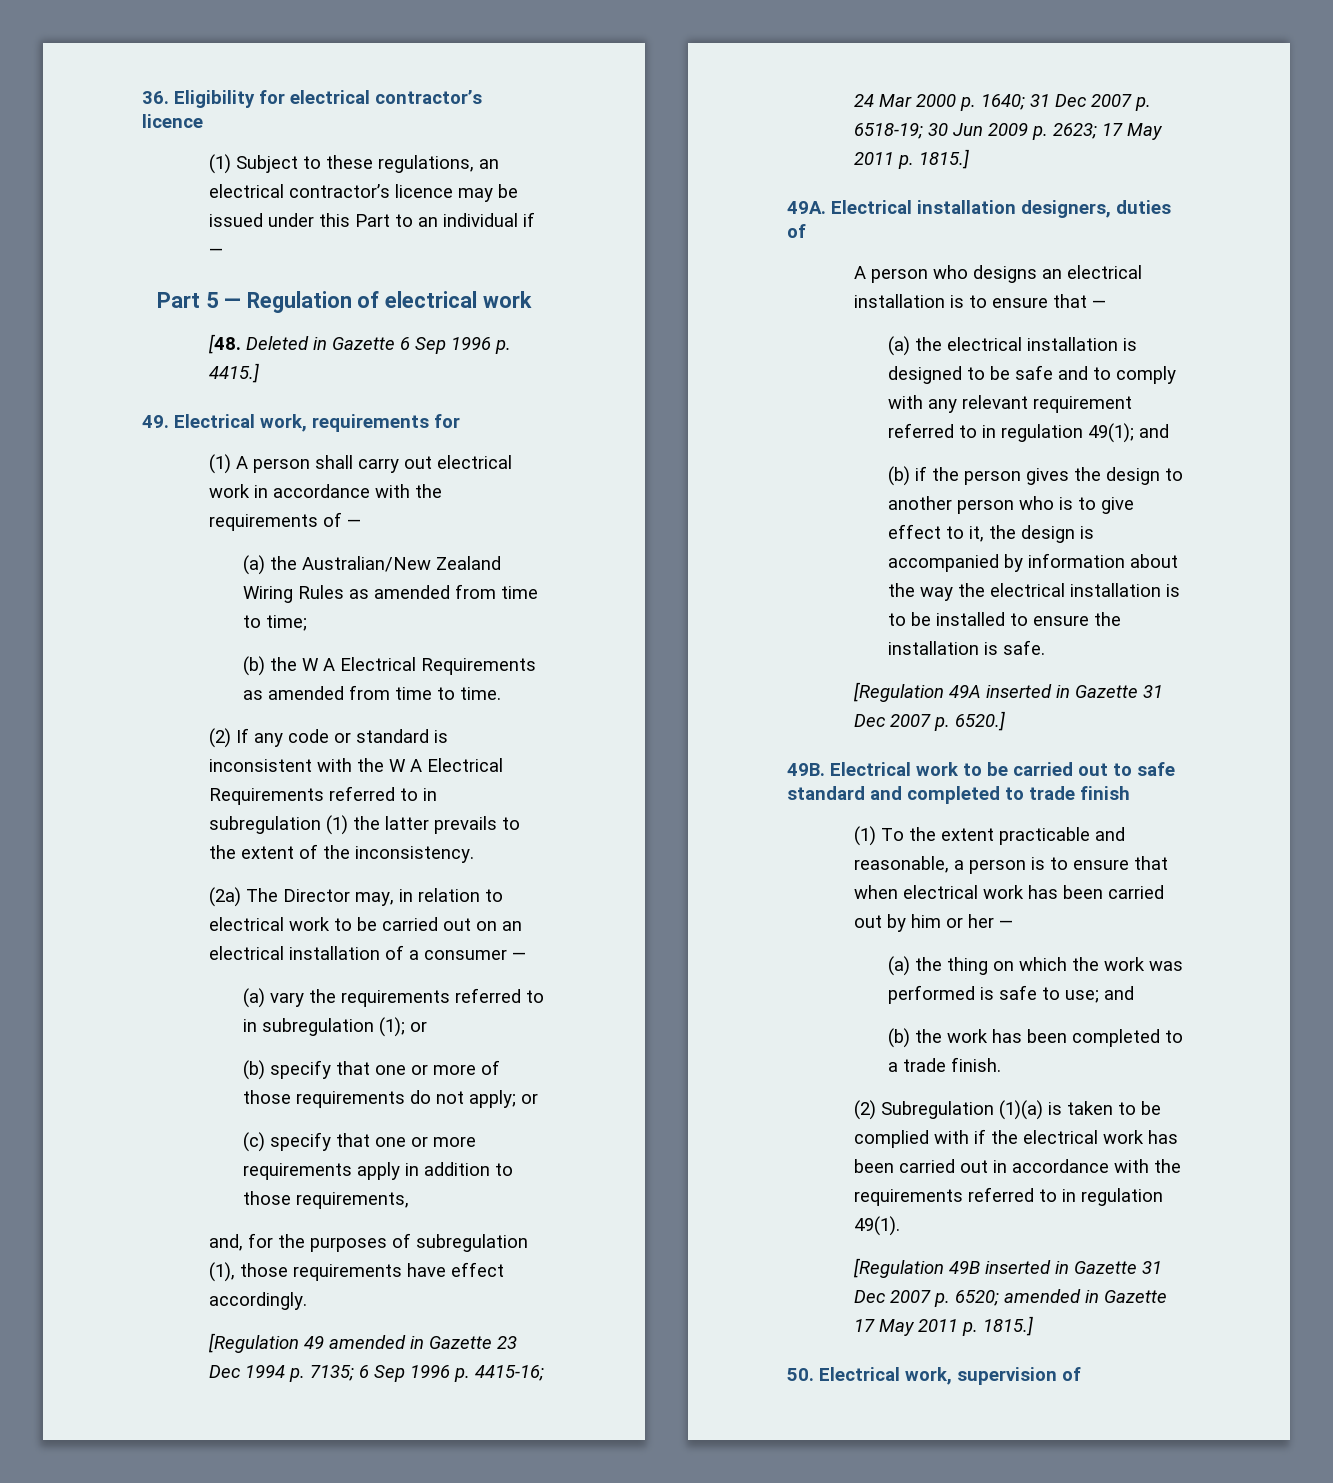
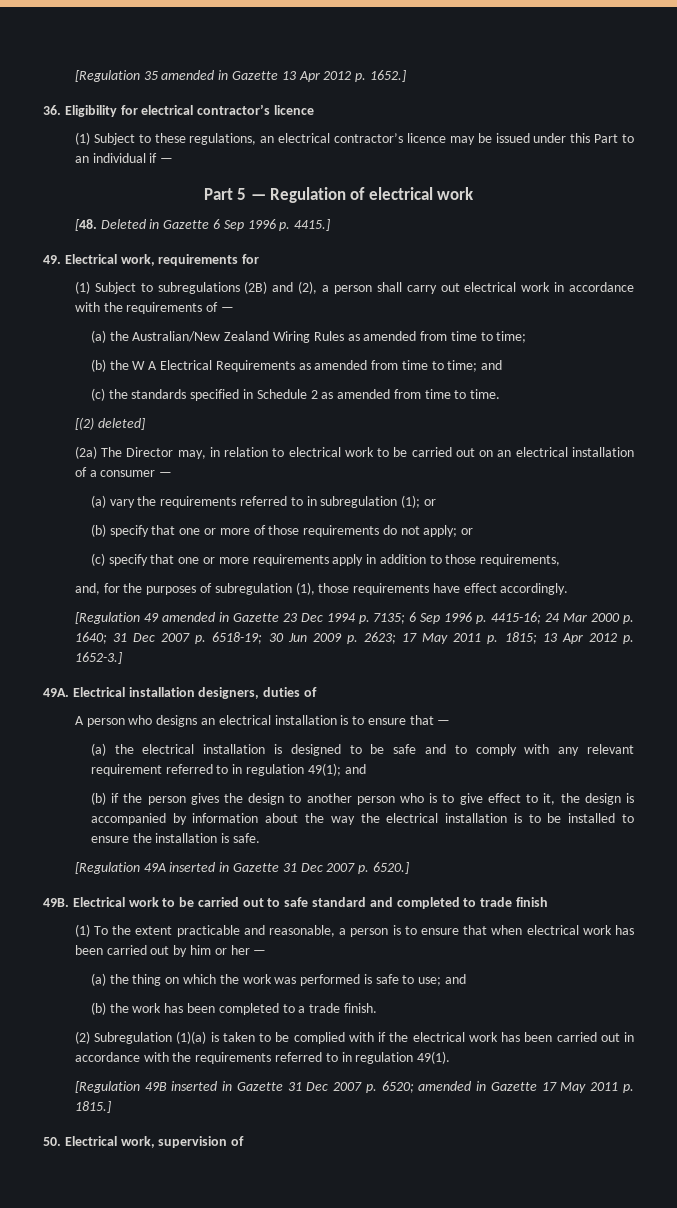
(142, 97) none -> [74,70,406,82] [Regulation 35 amended in Gazette 13 Apr 2012 p. 1652.] //
[236,456,249,469] A -> [94,281,330,294] Subject to subregulations (2B) and (2), a
[459,687,501,700] [209,728,449,748] [209,758,504,772] [209,786,438,805] [209,815,521,835] [209,844,475,863] time. // (2) If any code or standard is inconsistent with the W A Electrical Requirements referred to in subregulation (1) the latter prevails to the extent of the inconsistency. -> [447,360,503,372] [90,388,501,401] [74,417,145,430] time; and // (c) the standards specified in Schedule 2 as amended from time to time. // [(2) deleted]
[919,149,970,169] 1815.] -> [504,632,634,644] [74,652,122,664] 1815; 13 Apr 2012 p. 1652-3.]

